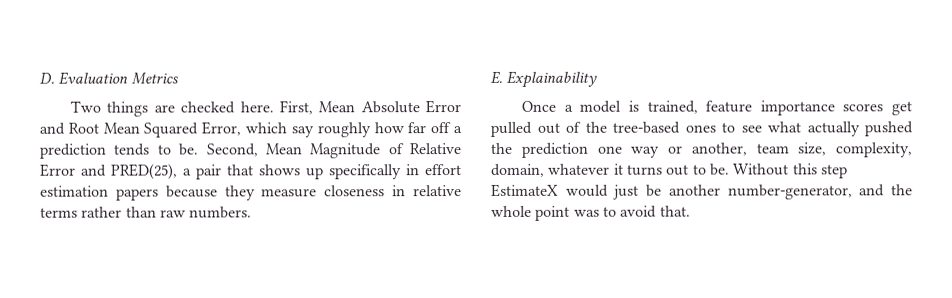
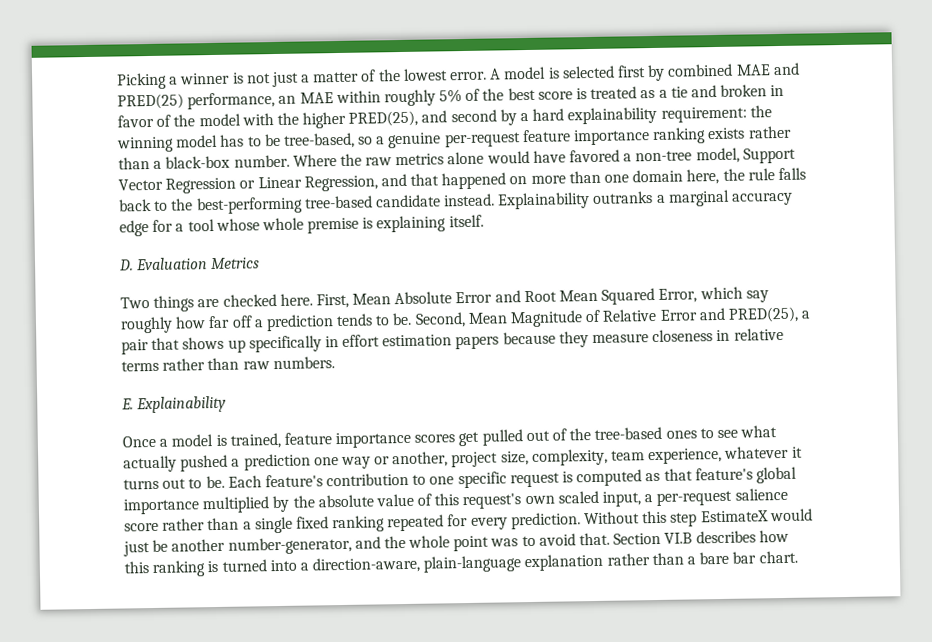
(39, 78) none -> [117,62,800,90] [117,84,785,110] [117,105,772,129] [117,125,792,153] [118,147,796,170] [118,167,806,194] [119,189,794,215] [119,214,484,237] Picking a winner is not just a matter of the lowest error. A model is selected first by combined MAE and PRED(25) performance, an MAE within roughly 5% of the best score is treated as a tie and broken in favor of the model with the higher PRED(25), and second by a hard explainability requirement: the winning model has to be tree-based, so a genuine per-request feature importance ranking exists rather than a black-box number. Where the raw metrics alone would have favored a non-tree model, Support Vector Regression or Linear Regression, and that happened on more than one domain here, the rule falls back to the best-performing tree-based candidate instead. Explainability outranks a marginal accuracy edge for a tool whose whole premise is explaining itself. //
[490,142,513,154] the -> [231,458,241,467] a
[755,143,790,154] team -> [451,451,499,468] project
[491,163,545,177] domain, -> [611,447,723,465] team experience,
(730, 169) none -> [227,466,797,489] [123,487,788,515] [124,512,581,534] Each feature's contribution to one specific request is computed as that feature's global importance multiplied by the absolute value of this request's own scaled input, a per-request salience score rather than a single fixed ranking repeated for every prediction.
(691, 211) none -> [613,529,789,545] [124,550,798,578] Section VI.B describes how this ranking is turned into a direction-aware, plain-language explanation rather than a bare bar chart.

